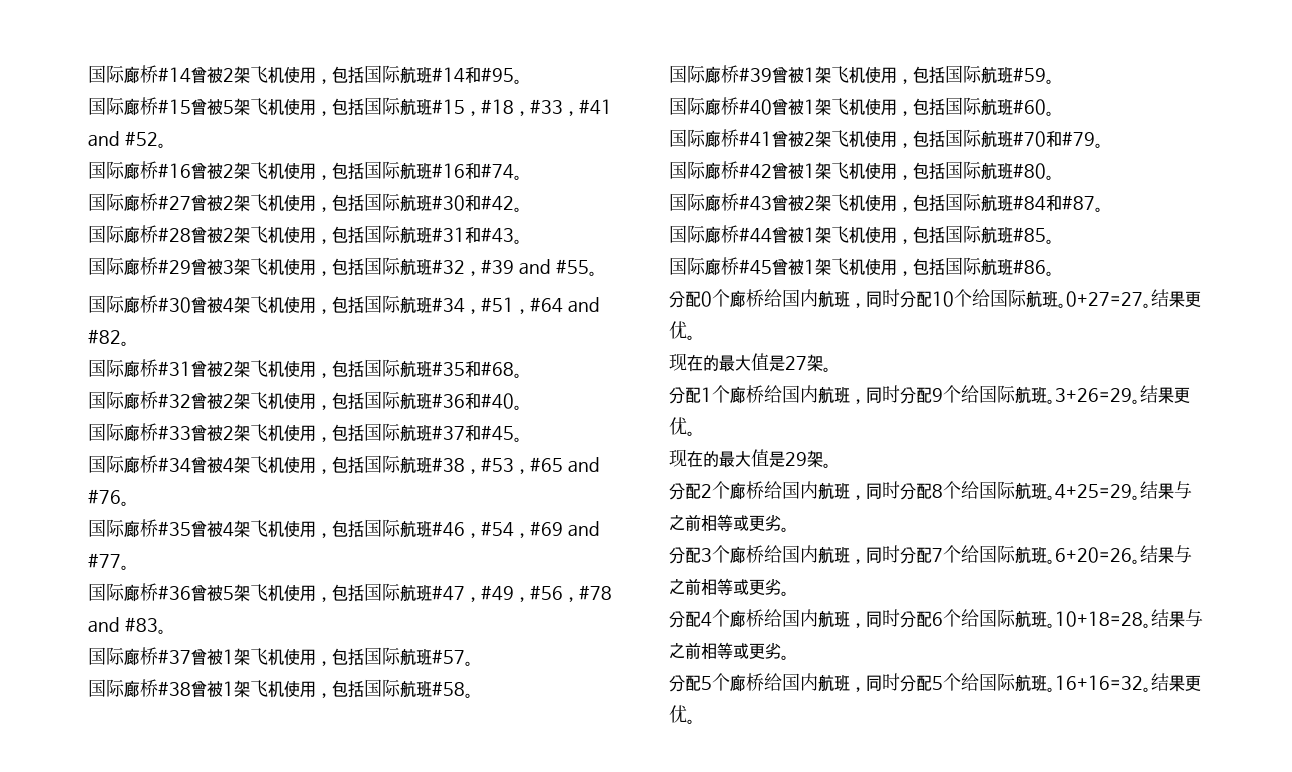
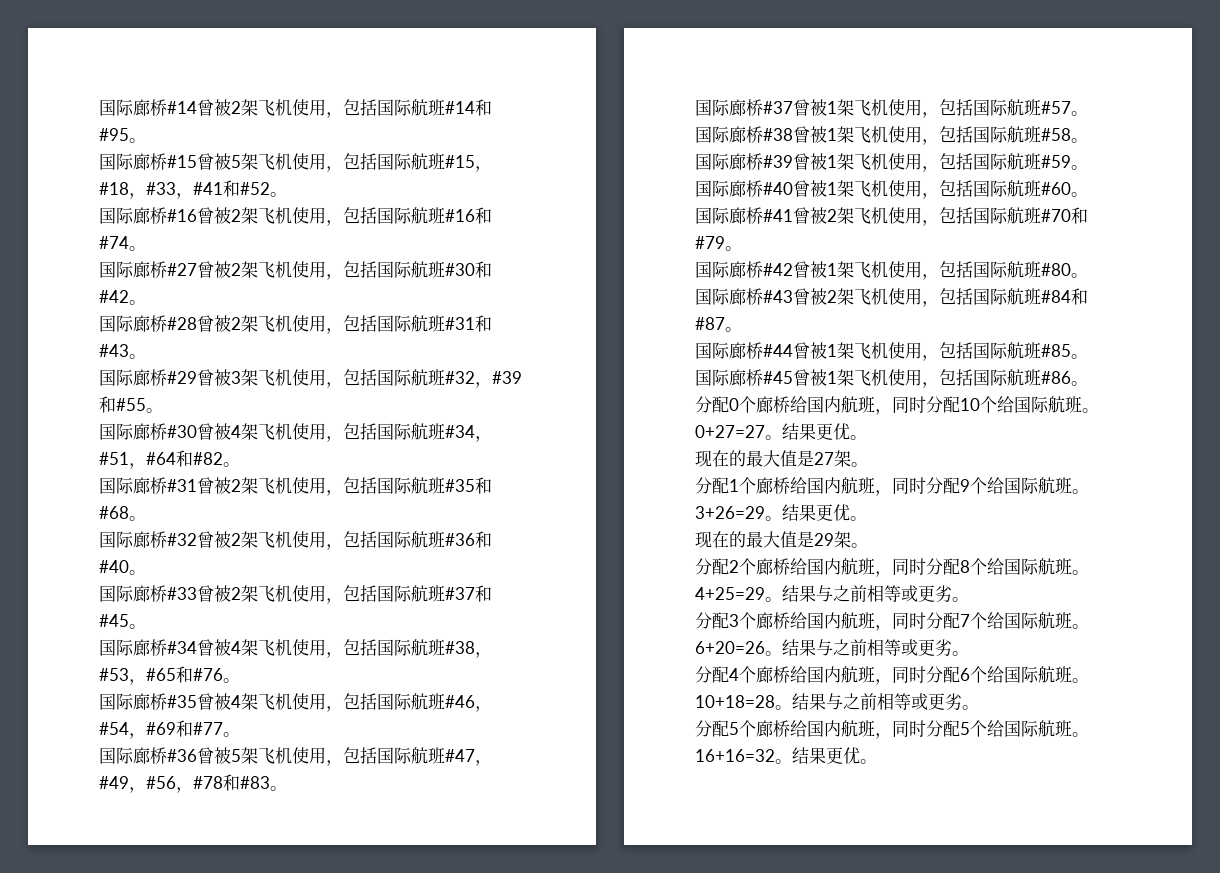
[88,131,120,147] and -> [223,180,240,197] 和
[518,259,551,275] and -> [99,396,116,413] 和
[567,297,600,313] and -> [176,450,193,467] 和
[567,457,600,473] and -> [176,666,193,683] 和
[567,521,600,537] and -> [176,720,193,737] 和
[88,617,120,633] and -> [223,774,240,791] 和

